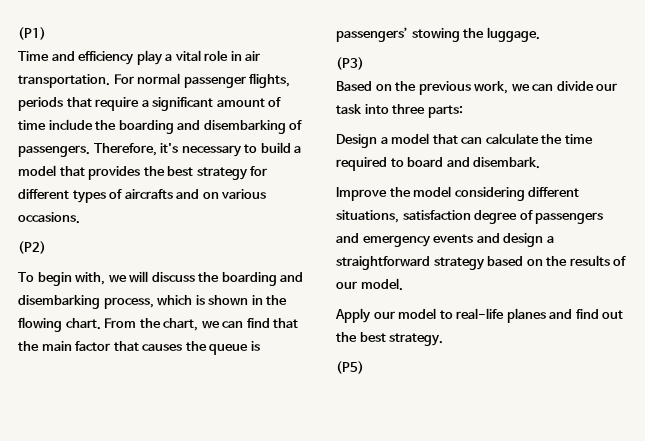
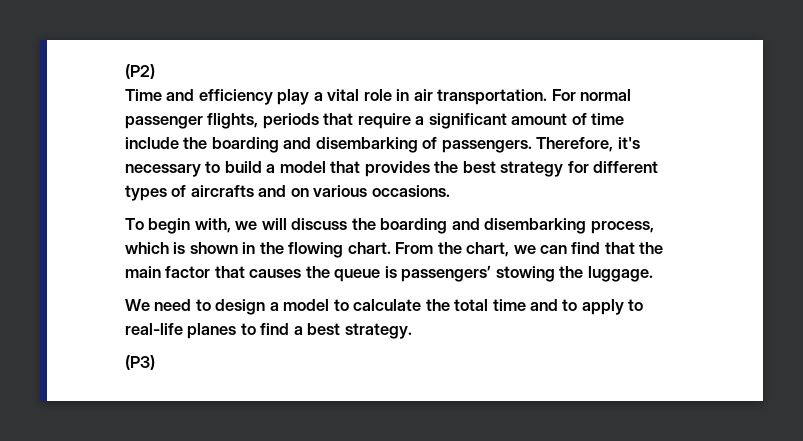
[18,27,46,40] (P1) -> [125,64,155,79] (P2)
[18,241,46,254] // (P2) -> (450, 191) none
[336,57,364,70] [336,81,618,95] [336,104,463,118] [336,133,593,148] [336,157,541,171] [336,186,580,201] [336,210,604,224] [336,233,554,247] [336,255,627,270] [336,278,403,291] [335,308,624,323] [336,332,357,342] (P3) // Based on the previous work, we can divide our task into three parts: // Design a model that can calculate the time required to board and disembark. // Improve the model considering different situations, satisfaction degree of passengers and emergency events and design a straightforward strategy based on the results of our model. // Apply our model to real-life planes and find out the -> [125,299,644,315] [125,323,303,339] We need to design a model to calculate the total time and to apply to real-life planes to find a
[336,361,364,374] (P5) -> [125,355,155,370] (P3)

